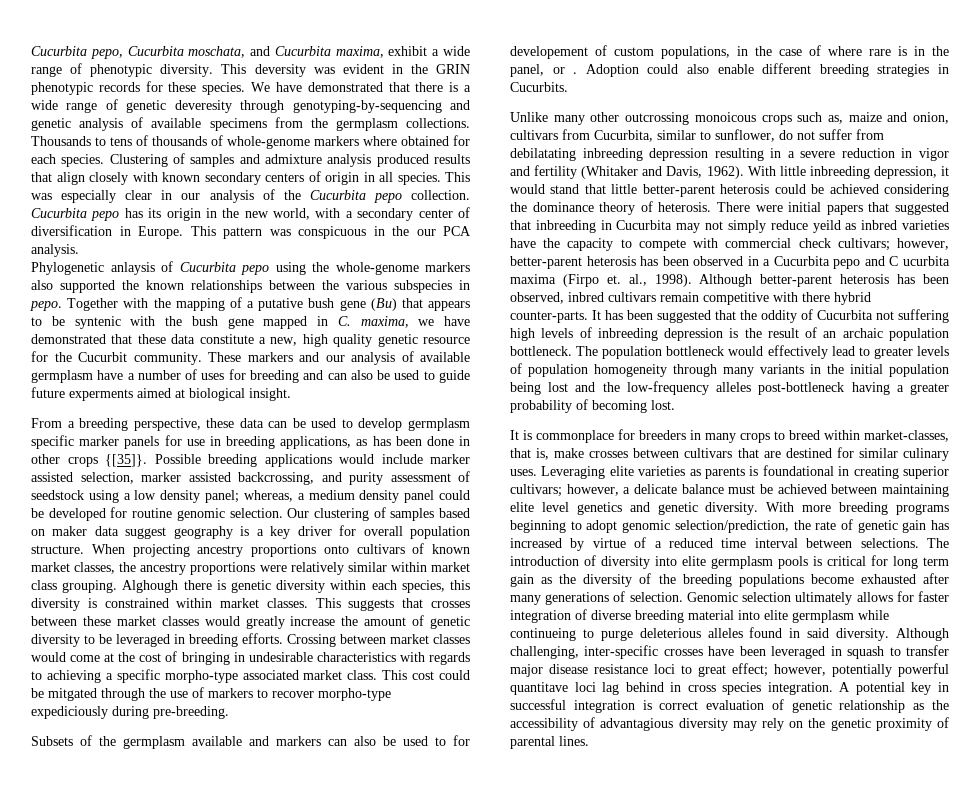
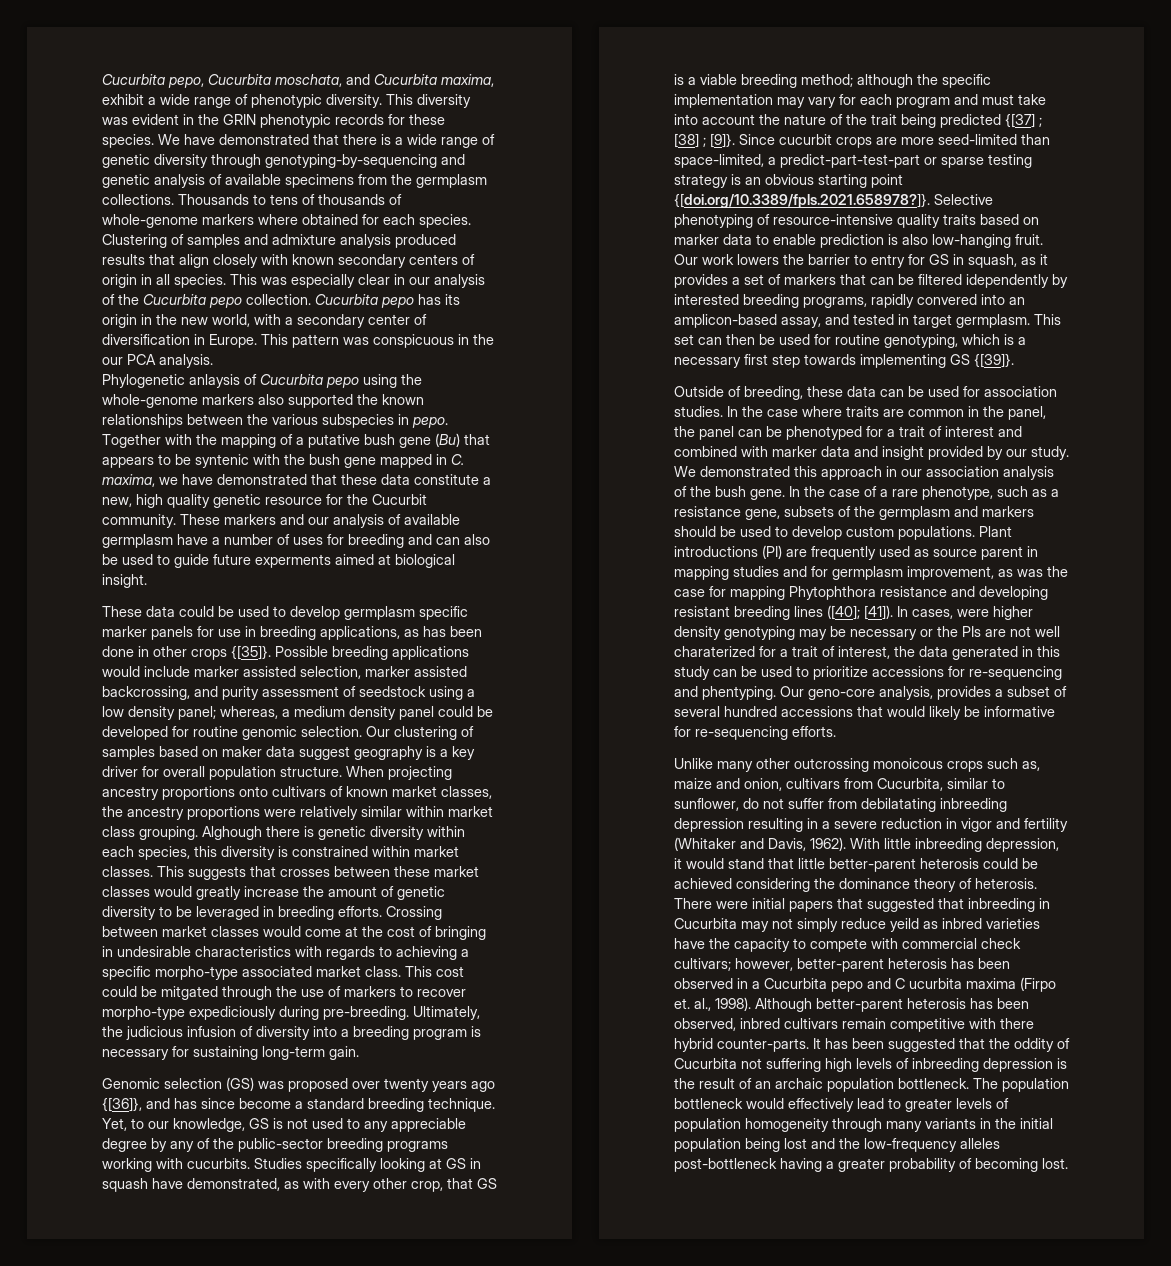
[254,64,306,77] deversity -> [417,94,471,108] diversity
[174,100,232,113] deveresity -> [154,154,208,168] diversity
[31,418,288,431] From a breeding perspective, these data can -> [102,606,214,617] These data could
[31,736,73,746] // Subsets -> [413,1006,480,1020] [102,1026,481,1040] [102,1046,359,1060] [102,1077,495,1092] [102,1097,495,1112] [102,1118,466,1132] [102,1138,448,1152] [102,1158,481,1172] [102,1178,497,1192] [674,74,991,88] [674,94,1046,108] [674,113,1042,128] [674,133,1050,148] [674,154,1032,168] [674,174,903,188] [674,193,993,208] [674,214,1039,228] [674,234,1043,248] [674,254,1048,268] [674,274,1068,288] [674,294,1025,308] [674,314,1061,328] [674,334,1026,348] [674,353,1014,368] [674,386,1057,400] [674,406,1046,420] [674,426,1022,440] [674,446,1069,460] [674,466,1054,480] [674,486,1059,500] [674,506,834,520] Ultimately, the judicious infusion of diversity into a breeding program is necessary for sustaining long-term gain. // Genomic selection (GS) was proposed over twenty years ago {[36]}, and has since become a standard breeding technique. Yet, to our knowledge, GS is not used to any appreciable degree by any of the public-sector breeding programs working with cucurbits. Studies specifically looking at GS in squash have demonstrated, as with every other crop, that GS is a viable breeding method; although the specific implementation may vary for each program and must take into account the nature of the trait being predicted {[37] ; [38] ; [9]}. Since cucurbit crops are more seed-limited than space-limited, a predict-part-test-part or sparse testing strategy is an obvious starting point {[doi.org/10.3389/fpls.2021.658978?]}. Selective phenotyping of resource-intensive quality traits based on marker data to enable prediction is also low-hanging fruit. Our work lowers the barrier to entry for GS in squash, as it provides a set of markers that can be filtered idependently by interested breeding programs, rapidly convered into an amplicon-based assay, and tested in target germplasm. This set can then be used for routine genotyping, which is a necessary first step towards implementing GS {[39]}. // Outside of breeding, these data can be used for association studies. In the case where traits are common in the panel, the panel can be phenotyped for a trait of interest and combined with marker data and insight provided by our study. We demonstrated this approach in our association analysis of the bush gene. In the case of a rare phenotype, such as a resistance gene, subsets
[192,736,242,746] available -> (950, 513) none
[328,735,470,746] [510,45,949,59] [510,63,949,77] [510,82,568,92] can also be used to for developement of custom populations, in the case of where rare is in the panel, or . Adoption could also enable different breeding strategies in Cucurbits. -> [674,526,1012,540] [674,545,1038,560] [674,566,1068,580] [674,586,1048,600] [674,605,1033,620] [674,626,1060,640] [674,646,1060,660] [674,666,1062,680] [674,686,1067,700] [674,706,1055,720] [674,726,836,740] should be used to develop custom populations. Plant introductions (PI) are frequently used as source parent in mapping studies and for germplasm improvement, as was the case for mapping Phytophthora resistance and developing resistant breeding lines ([40]; [41]). In cases, were higher density genotyping may be necessary or the PIs are not well charaterized for a trait of interest, the data generated in this study can be used to prioritize accessions for re-sequencing and phentyping. Our geno-core analysis, provides a subset of several hundred accessions that would likely be informative for re-sequencing efforts.
[510,429,949,443] [510,447,949,461] [510,465,949,479] [510,484,949,497] [510,502,949,515] [510,519,949,533] [510,537,949,551] [510,555,949,569] [510,573,949,587] [510,591,949,605] [510,609,889,623] [510,627,950,641] [510,645,950,659] [510,663,949,677] [510,682,949,695] [510,699,949,713] [510,717,949,731] [510,736,589,749] // It is commonplace for breeders in many crops to breed within market-classes, that is, make crosses between cultivars that are destined for similar culinary uses. Leveraging elite varieties as parents is foundational in creating superior cultivars; however, a delicate balance must be achieved between maintaining elite level genetics and genetic diversity. With more breeding programs beginning to adopt genomic selection/prediction, the rate of genetic gain has increased by virtue of a reduced time interval between selections. The introduction of diversity into elite germplasm pools is critical for long term gain as the diversity of the breeding populations become exhausted after many generations of selection. Genomic selection ultimately allows for faster integration of diverse breeding material into elite germplasm while continueing to purge deleterious alleles found in said diversity. Although challenging, inter-specific crosses have been leveraged in squash to transfer major disease resistance loci to great effect; however, potentially powerful quantitave loci lag behind in cross species integration. A potential key in successful integration is correct evaluation of genetic relationship as the accessibility of advantagious diversity may rely on the genetic proximity of parental lines. -> (1068, 1163) none

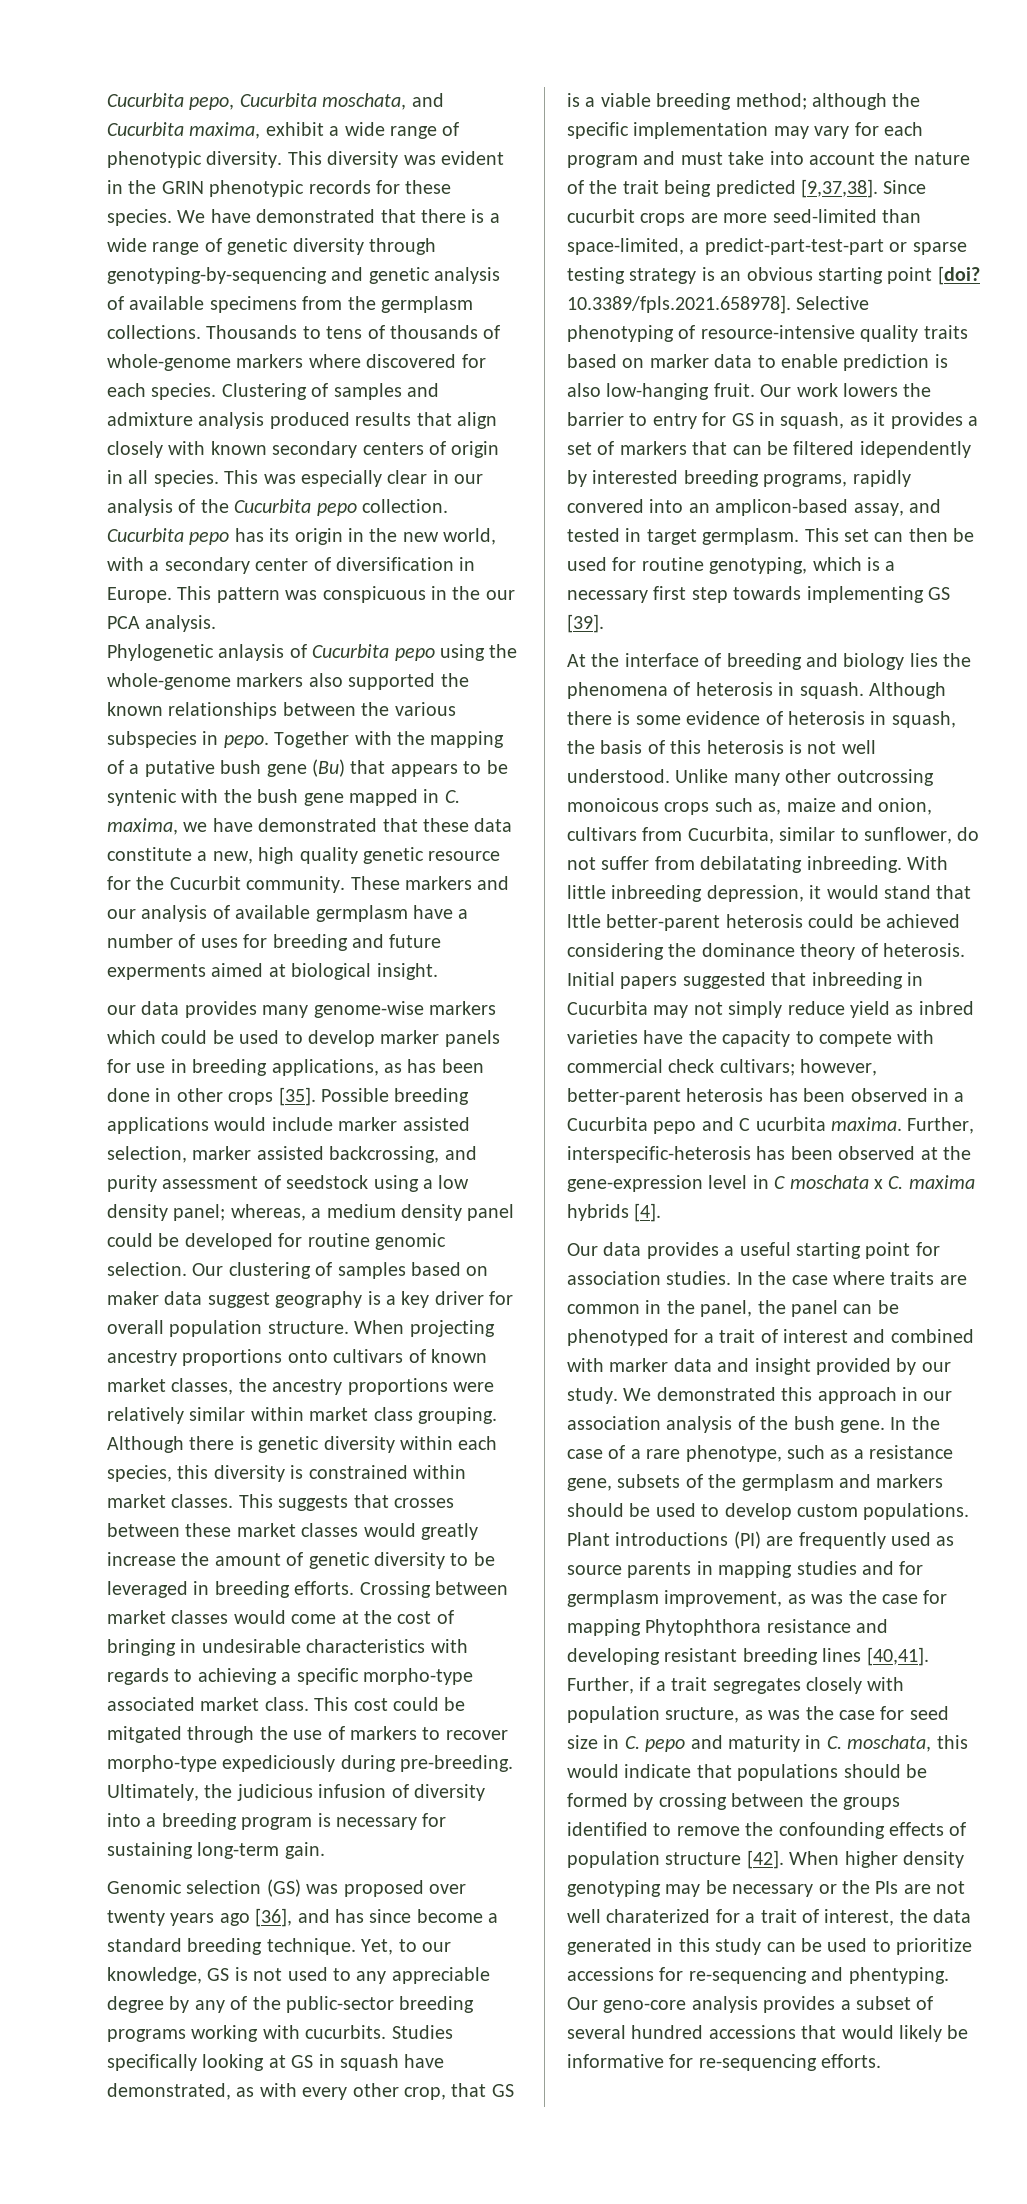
[302,214,358,225] obtained -> [366,354,457,368] discovered
[436,534,490,545] [102,554,209,568] can also be used to guide -> (384, 941) none
[102,606,175,617] These data -> [107,1001,496,1018] [107,1030,156,1044] our data provides many genome-wise markers which
[344,606,468,620] germplasm specific -> (375, 1038) none
[231,645,271,660] {[35]}. -> [278,1087,316,1106] [35].
[202,826,262,840] Alghough -> [107,1436,184,1453] Although
[102,1097,142,1112] {[36]}, -> [255,1908,293,1927] [36],
[1005,113,1042,128] [674,133,735,148] {[37] ; [38] ; [9]}. -> [801,179,878,198] [9,37,38].
[674,193,930,208] {[doi.org/10.3389/fpls.2021.658978?]}. -> [937,266,980,285] [567,295,791,314] [doi? 10.3389/fpls.2021.658978].
[974,353,1014,368] [674,386,959,400] {[39]}. // Outside of breeding, these data can be used -> [567,614,604,633] [567,653,972,670] [567,682,946,699] [567,711,956,728] [567,740,876,754] [567,769,934,786] [567,798,933,815] [567,827,980,844] [567,856,948,873] [567,885,972,902] [567,914,960,931] [567,943,965,960] [567,972,923,989] [567,1001,974,1018] [567,1030,935,1047] [567,1059,878,1076] [567,1088,965,1105] [567,1117,975,1134] [567,1146,971,1163] [567,1175,975,1192] [567,1203,662,1222] [567,1242,911,1259] [39]. // At the interface of breeding and biology lies the phenomena of heterosis in squash. Although there is some evidence of heterosis in squash, the basis of this heterosis is not well understood. Unlike many other outcrossing monoicous crops such as, maize and onion, cultivars from Cucurbita, similar to sunflower, do not suffer from debilatating inbreeding. With little inbreeding depression, it would stand that lttle better-parent heterosis could be achieved considering the dominance theory of heterosis. Initial papers suggested that inbreeding in Cucurbita may not simply reduce yield as inbred varieties have the capacity to compete with commercial check cultivars; however, better-parent heterosis has been observed in a Cucurbita pepo and C ucurbita maxima. Further, interspecific-heterosis has been observed at the gene-expression level in C moschata x C. maxima hybrids [4]. // Our data provides a useful starting point
[981,546,1023,560] parent -> [627,1562,692,1578] parents
[827,605,989,620] ([40]; [41]). In cases, were -> [866,1647,929,1666] [567,1677,905,1694] [567,1706,949,1723] [567,1735,968,1752] [567,1764,927,1781] [567,1793,900,1810] [567,1822,967,1839] [567,1850,840,1869] [40,41]. Further, if a trait segregates closely with population sructure, as was the case for seed size in C. pepo and maturity in C. moschata, this would indicate that populations should be formed by crossing between the groups identified to remove the confounding effects of population structure [42]. When
[879,686,933,700] analysis, -> [691,1996,758,2013] analysis
[674,758,1040,772] [674,778,1005,791] [674,798,1007,812] [674,818,1068,832] [674,837,1059,852] [674,858,1038,872] [674,878,1037,892] [674,898,1050,912] [674,918,1040,932] [674,938,1021,952] [674,958,1010,972] [674,977,1056,992] [674,997,1029,1012] [674,1018,1034,1032] [674,1038,1070,1052] [674,1058,1067,1072] [674,1078,1069,1092] [674,1098,1009,1112] [674,1118,1053,1132] [674,1138,1000,1152] [674,1158,1068,1172] // Unlike many other outcrossing monoicous crops such as, maize and onion, cultivars from Cucurbita, similar to sunflower, do not suffer from debilatating inbreeding depression resulting in a severe reduction in vigor and fertility (Whitaker and Davis, 1962). With little inbreeding depression, it would stand that little better-parent heterosis could be achieved considering the dominance theory of heterosis. There were initial papers that suggested that inbreeding in Cucurbita may not simply reduce yeild as inbred varieties have the capacity to compete with commercial check cultivars; however, better-parent heterosis has been observed in a Cucurbita pepo and C ucurbita maxima (Firpo et. al., 1998). Although better-parent heterosis has been observed, inbred cultivars remain competitive with there hybrid counter-parts. It has been suggested that the oddity of Cucurbita not suffering high levels of inbreeding depression is the result of an archaic population bottleneck. The population bottleneck would effectively lead to greater levels of population homogeneity through many variants in the initial population being lost and the low-frequency alleles post-bottleneck having a greater probability of becoming lost. -> (882, 2061) none

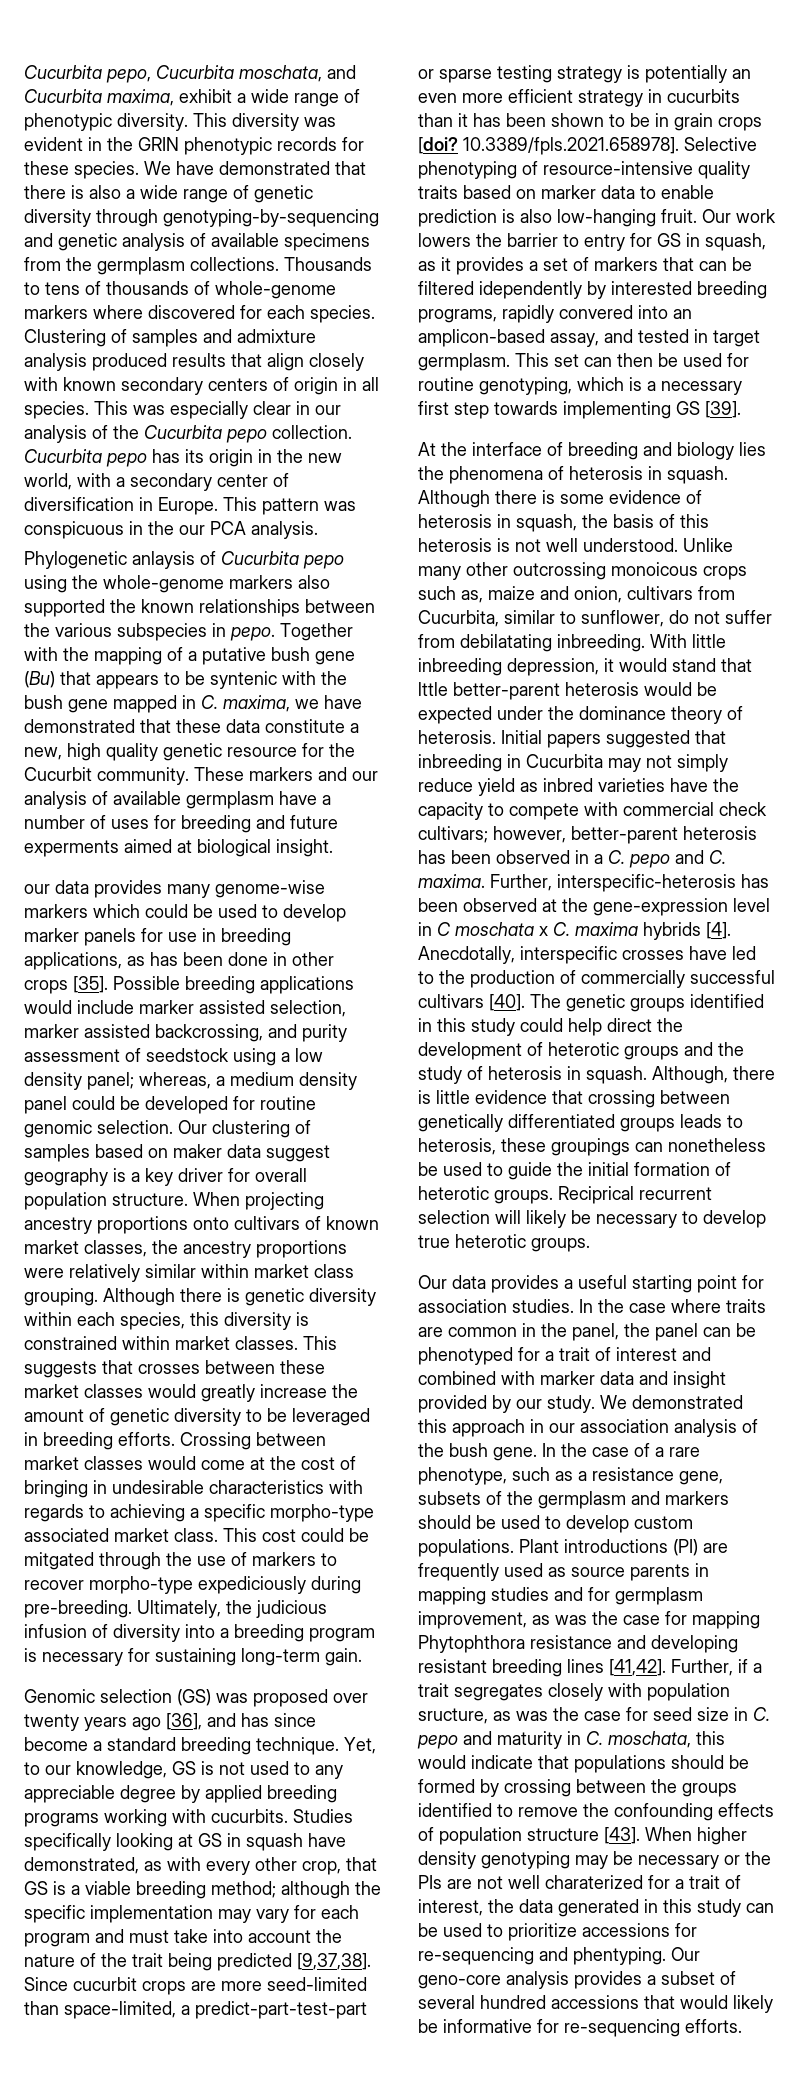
(485, 216) none -> [89,185,121,199] also
[194,1996,394,2013] any of the public-sector -> [205,1785,262,1803] applied
[720,267,933,284] an obvious starting point -> [645,65,751,83] [418,89,740,107] [418,113,762,131] potentially an even more efficient strategy in cucurbits than it has been shown to be in grain crops
[808,914,960,928] [567,943,664,960] could be achieved considering -> [644,682,717,696] [418,706,543,724] would be expected under
[567,1117,826,1134] Cucurbita pepo and C ucurbita -> [608,850,726,868] C. pepo and C.
(662, 1212) none -> [418,946,756,964] [418,970,775,988] [418,994,764,1012] [418,1018,683,1036] [418,1042,744,1060] [418,1066,775,1084] [418,1090,730,1108] [418,1114,743,1132] [418,1138,766,1156] [418,1162,731,1180] [418,1186,712,1204] [418,1210,766,1228] [418,1234,590,1252] Anecdotally, interspecific crosses have led to the production of commercially successful cultivars [40]. The genetic groups identified in this study could help direct the development of heterotic groups and the study of heterosis in squash. Although, there is little evidence that crossing between genetically differentiated groups leads to heterosis, these groupings can nonetheless be used to guide the initial formation of heterotic groups. Reciprical recurrent selection will likely be necessary to develop true heterotic groups.
[866,1647,929,1666] [40,41]. -> [609,1659,666,1676] [41,42].
[746,1850,784,1869] [42]. -> [604,1827,640,1844] [43].

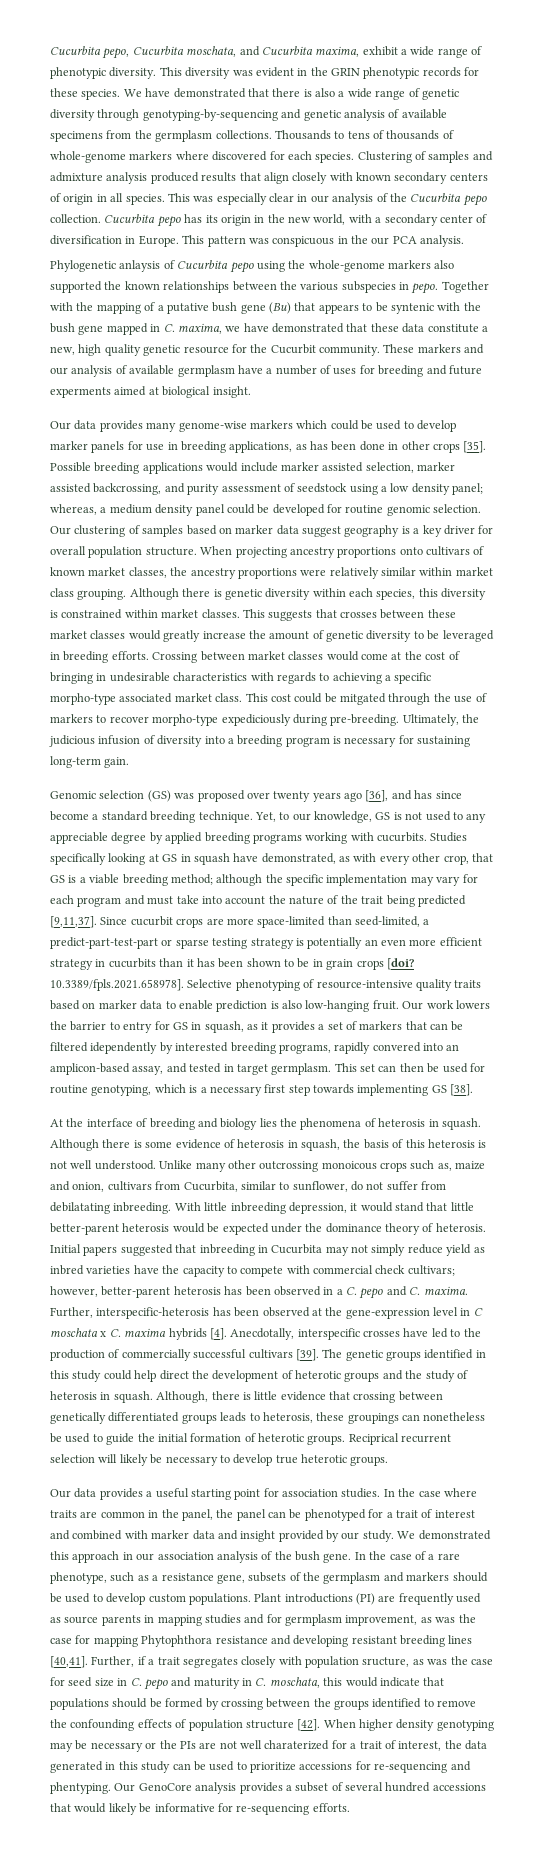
[24,884,50,894] our -> [50,421,71,430] Our
[173,1144,222,1158] maker -> [235,525,274,534] marker
[297,1953,371,1970] [9,37,38]. -> [50,916,97,928] [9,11,37].
[267,1977,367,1991] [24,2001,176,2019] seed-limited than space-limited, -> [257,916,420,928] space-limited than seed-limited,
[705,401,741,418] [39]. -> [450,1084,474,1096] [38].
[418,682,448,696] lttle -> [450,1202,474,1211] little
[489,994,525,1011] [40]. -> [295,1349,319,1361] [39].
[609,1659,666,1676] [41,42]. -> [50,1656,88,1668] [40,41].
[604,1827,640,1844] [43]. -> [297,1719,321,1731] [42].
[418,1975,501,1989] geno-core -> [138,1783,192,1791] GenoCore

